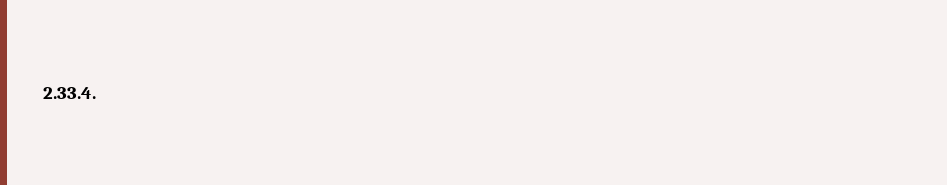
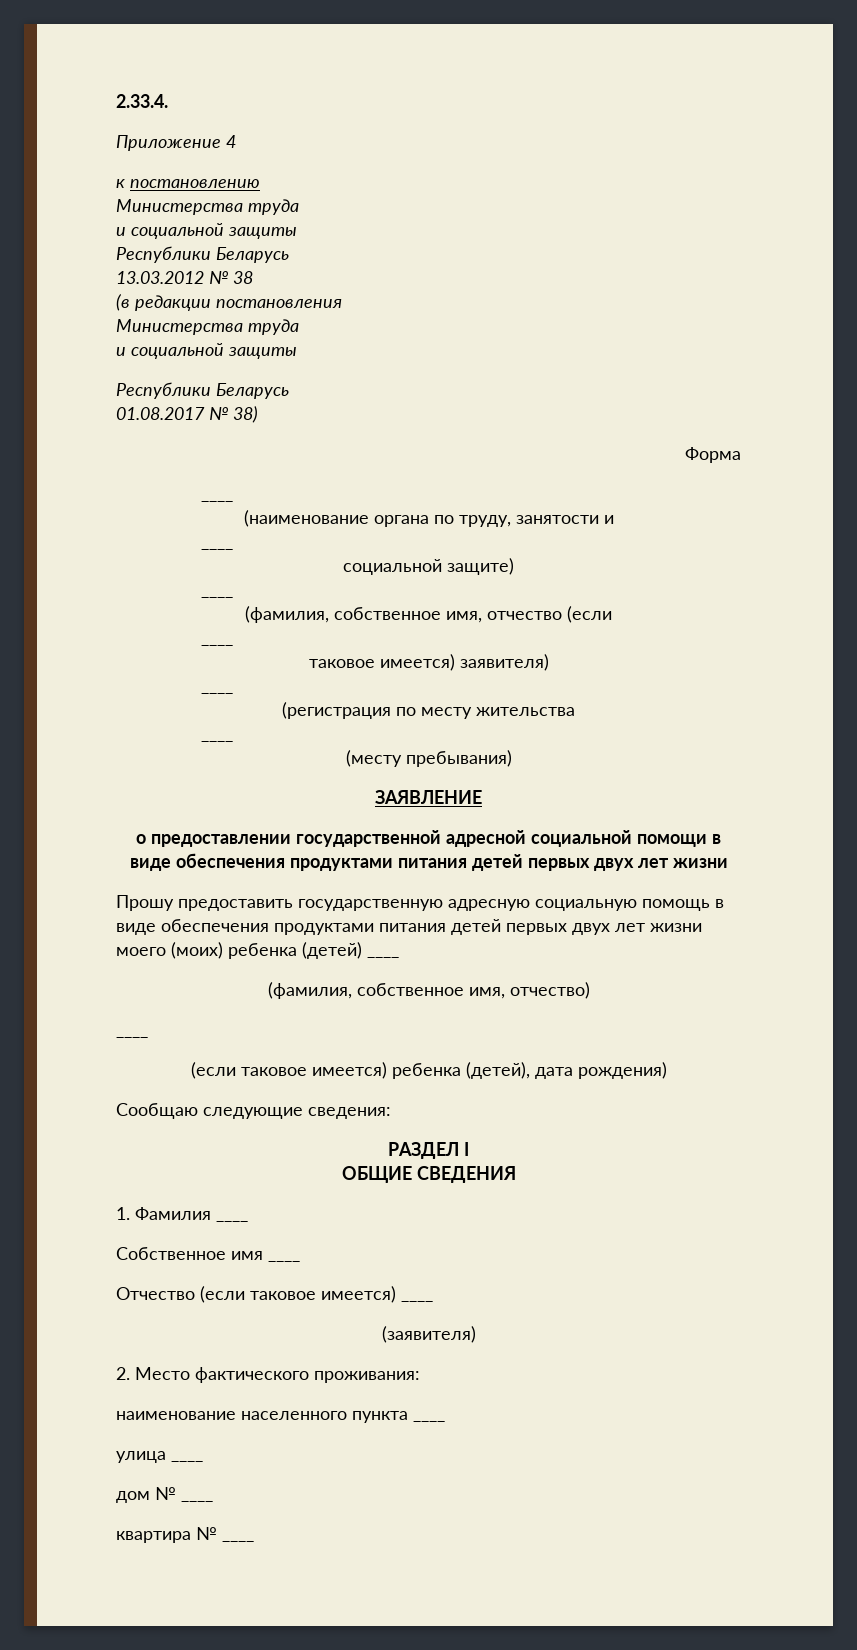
(96, 93) none -> [116,135,236,151] [116,179,260,188] [116,199,299,215] [116,223,297,239] [116,246,289,263] [116,271,253,284] [116,294,342,311] [116,319,299,335] [116,343,297,359] [116,382,289,399] [116,406,258,423] [685,447,741,463] [200,500,233,502] [243,510,614,527] [200,548,233,550] [343,558,514,575] [200,596,233,598] [245,606,612,623] [200,644,233,646] [308,654,549,671] [200,692,233,694] [282,702,575,719] [200,740,233,742] [345,750,512,767] [375,790,482,804] [136,830,721,847] [129,853,728,871] [116,895,724,911] [116,919,702,935] [116,942,399,959] [267,982,590,999] [116,1036,148,1038] [190,1062,667,1079] [116,1103,391,1119] [388,1142,469,1159] [341,1166,516,1183] [116,1207,211,1220] [216,1220,248,1222] [116,1247,263,1260] [268,1260,300,1262] [116,1286,433,1303] [381,1326,476,1343] [116,1367,420,1383] [116,1411,445,1423] [116,1451,203,1463] [116,1487,176,1503] [181,1500,213,1502] [116,1527,217,1543] [222,1540,254,1542] // Приложение 4 // к постановлению // Министерства труда // и социальной защиты // Республики Беларусь // 13.03.2012 № 38 // (в редакции постановления // Министерства труда // и социальной защиты // Республики Беларусь // 01.08.2017 № 38) // Форма // ____ // (наименование органа по труду, занятости и // ____ // социальной защите) // ____ // (фамилия, собственное имя, отчество (если // ____ // таковое имеется) заявителя) // ____ // (регистрация по месту жительства // ____ // (месту пребывания) // ЗАЯВЛЕНИЕ // о предоставлении государственной адресной социальной помощи в виде обеспечения продуктами питания детей первых двух лет жизни // Прошу предоставить государственную адресную социальную помощь в виде обеспечения продуктами питания детей первых двух лет жизни моего (моих) ребенка (детей) ____ // (фамилия, собственное имя, отчество) // ____ // (если таковое имеется) ребенка (детей), дата рождения) // Сообщаю следующие сведения: // РАЗДЕЛ I // ОБЩИЕ СВЕДЕНИЯ // 1. Фамилия ____ // Собственное имя ____ // Отчество (если таковое имеется) ____ // (заявителя) // 2. Место фактического проживания: // наименование населенного пункта ____ // улица ____ // дом № ____ // квартира № ____

